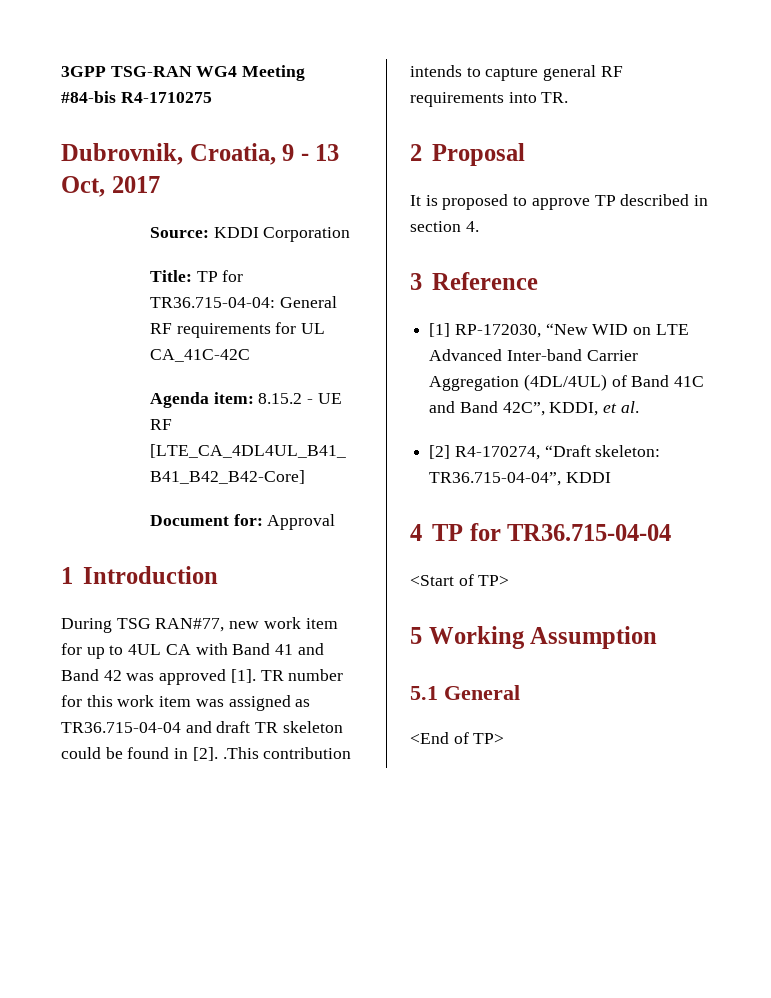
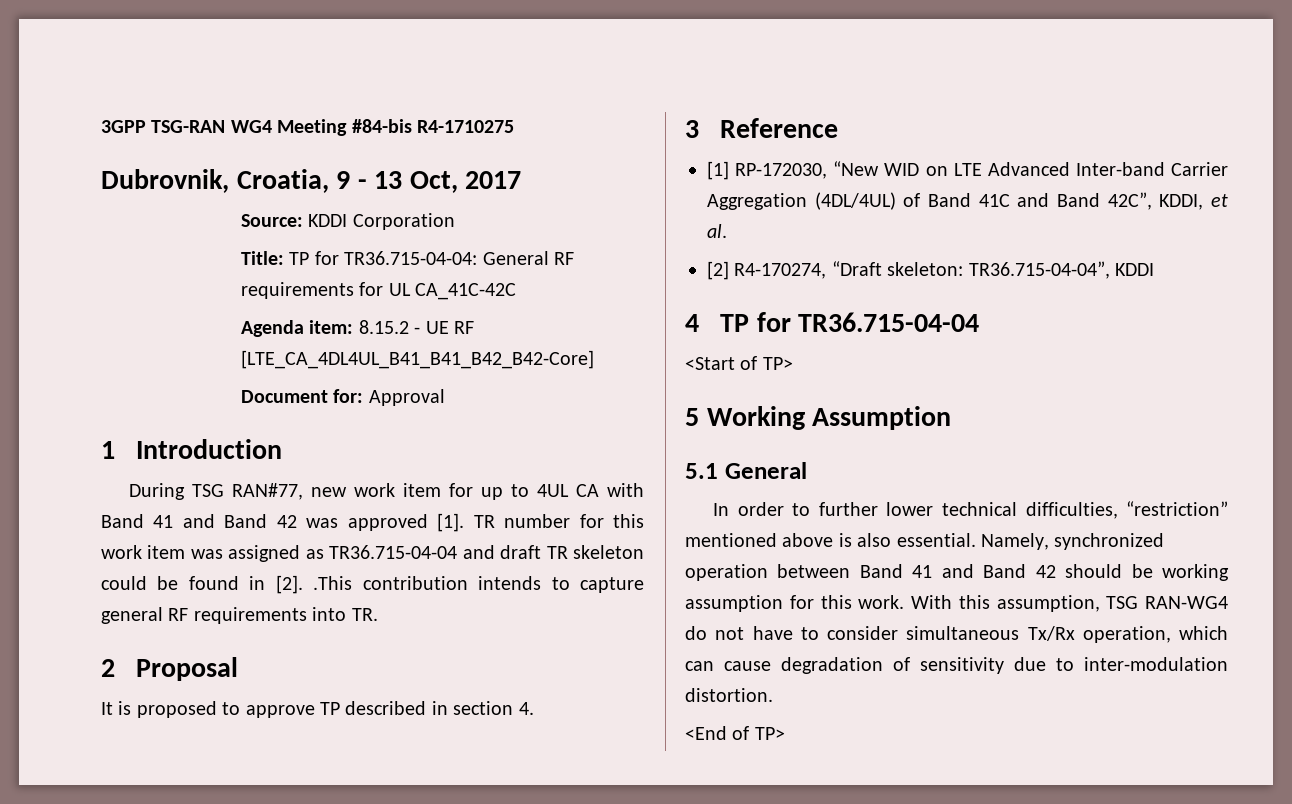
(520, 692) none -> [713,501,1228,519] [685,533,1165,550] [685,564,1229,581] [685,595,1228,612] [685,626,1228,643] [685,657,1228,674] [685,688,773,702] // In order to further lower technical difficulties, “restriction” mentioned above is also essential. Namely, synchronized operation between Band 41 and Band 42 should be working assumption for this work. With this assumption, TSG RAN-WG4 do not have to consider simultaneous Tx/Rx operation, which can cause degradation of sensitivity due to inter-modulation distortion.

